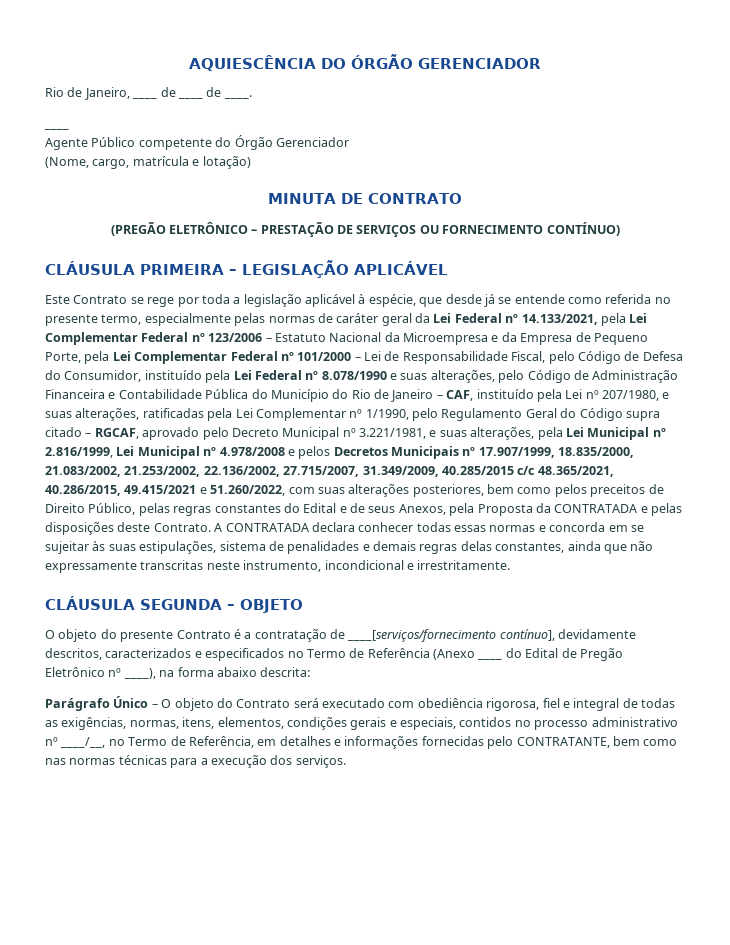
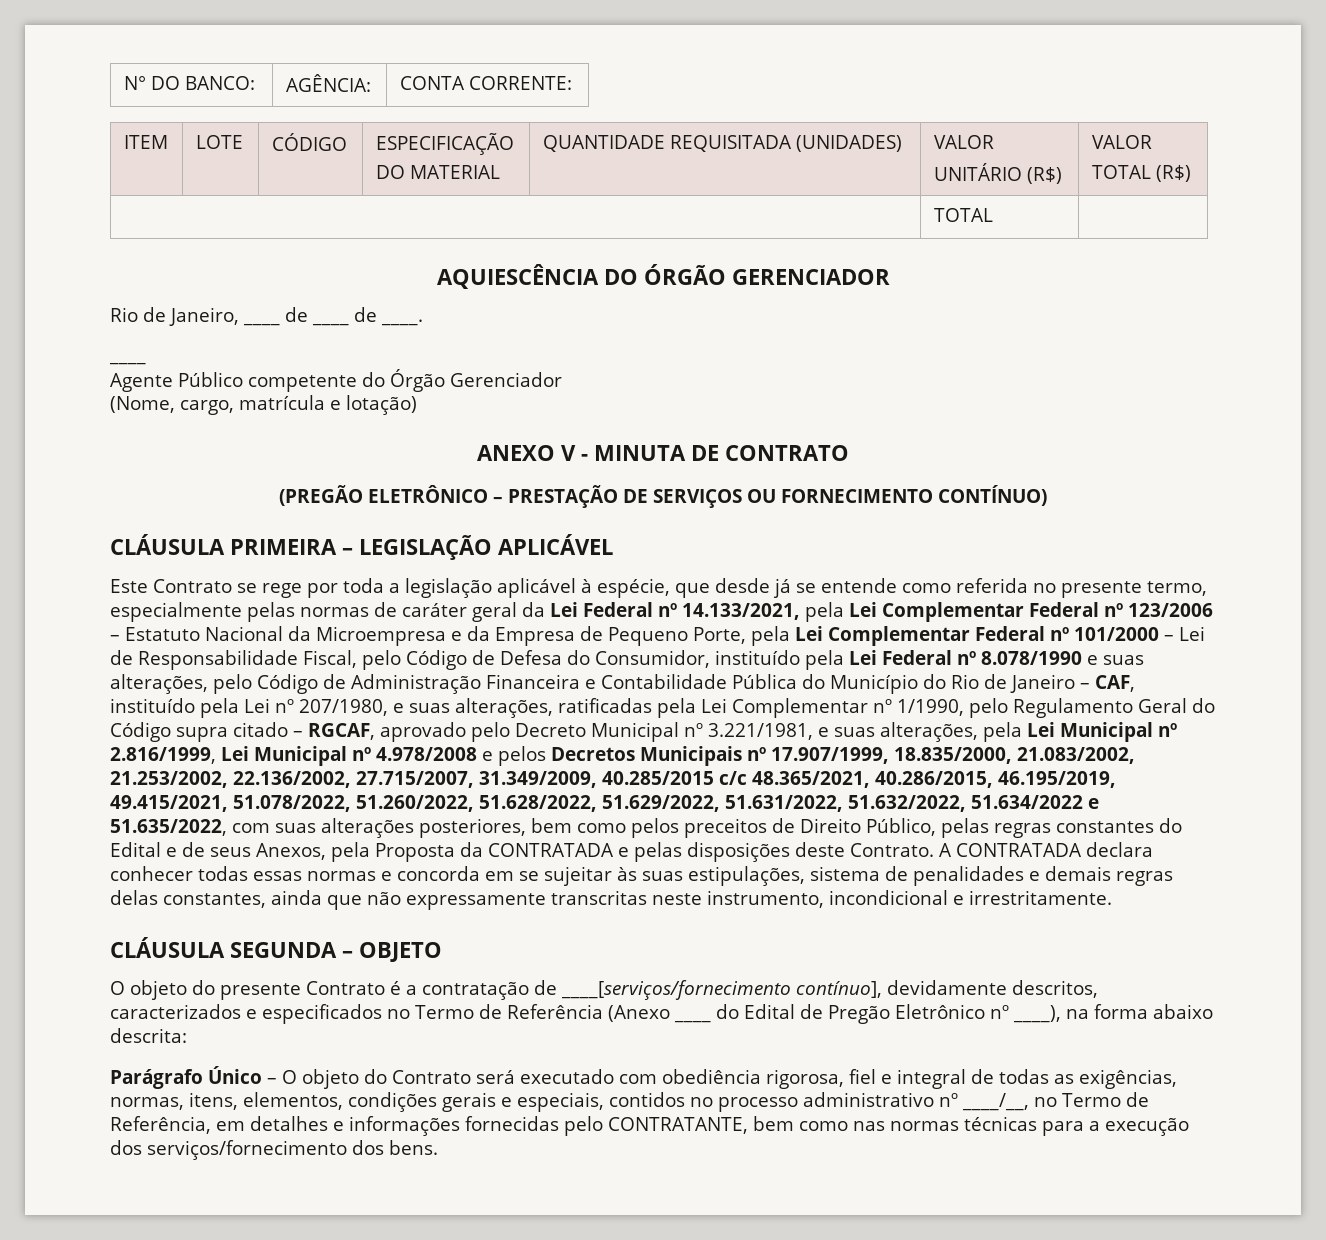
(189, 63) none -> [123,76,255,90] [285,74,371,92] [399,76,572,90] [123,135,168,149] [195,135,243,149] [271,133,347,151] [375,133,514,155] [375,165,500,179] [542,135,902,152] [933,135,994,149] [933,163,1062,184] [1091,135,1152,149] [1091,165,1191,182] [933,208,993,222] N° DO BANCO: | AGÊNCIA: | CONTA CORRENTE: // ITEM | LOTE | CÓDIGO | ESPECIFICAÇÃO // DO MATERIAL | QUANTIDADE REQUISITADA (UNIDADES) | VALOR // UNITÁRIO (R$) | VALOR // TOTAL (R$) // | TOTAL | //
(251, 162) none -> [477,445,589,461] ANEXO V -
[124,485,286,496] 49.415/2021 e 51.260/2022, -> [998,771,1116,788] [110,795,1099,812] [110,819,227,836] 46.195/2019, 49.415/2021, 51.078/2022, 51.260/2022, 51.628/2022, 51.629/2022, 51.631/2022, 51.632/2022, 51.634/2022 e 51.635/2022,
[295,755,346,768] serviços. -> [147,1140,438,1160] serviços/fornecimento dos bens.

